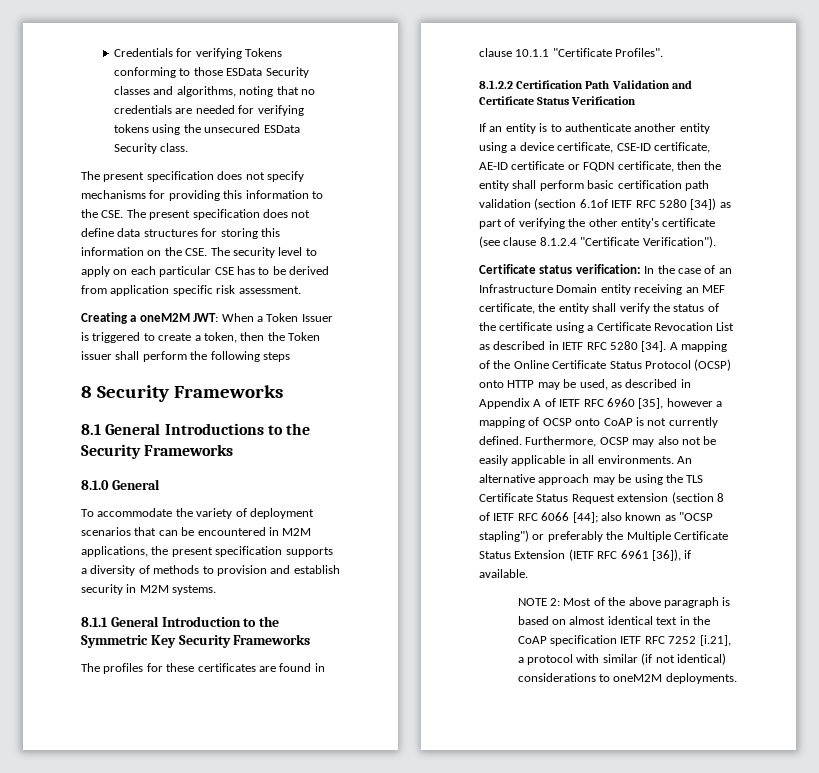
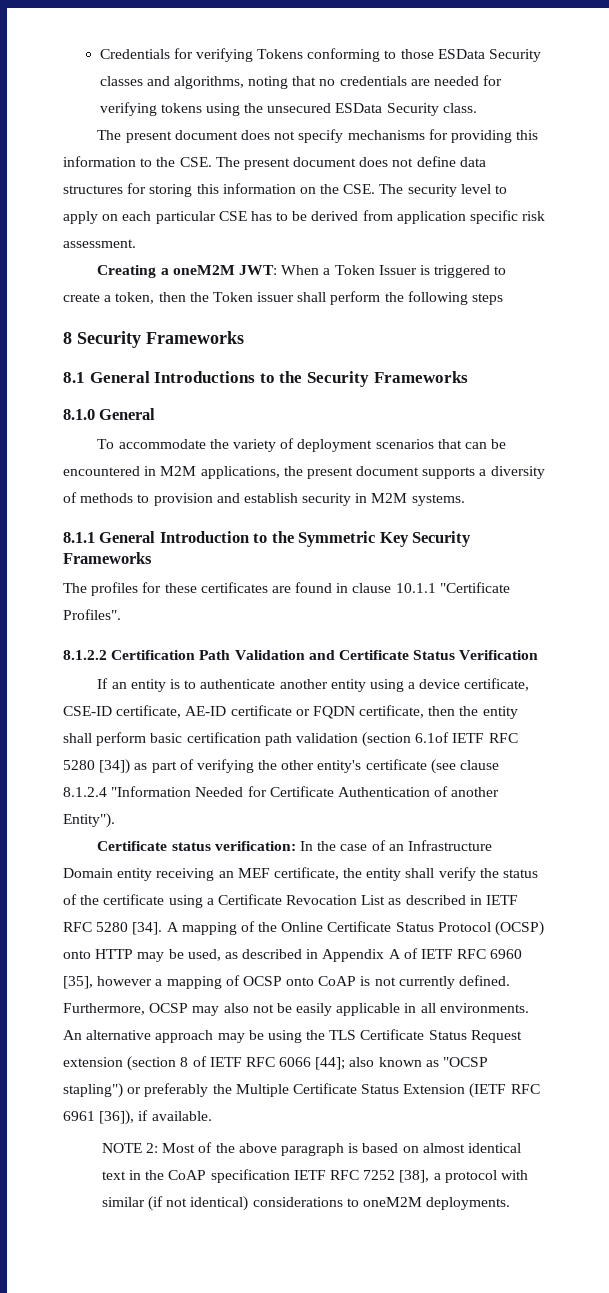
[146,171,214,182] specification -> [174,130,238,140] document
[192,209,260,220] specification -> [293,157,357,167] document
[215,546,283,557] specification -> [356,466,420,476] document
[580,236,716,248] "Certificate Verification"). -> [111,786,500,797] [63,813,115,828] "Information Needed for Certificate Authentication of another Entity").
[699,635,731,646] [i.21], -> [399,1170,430,1183] [38],

